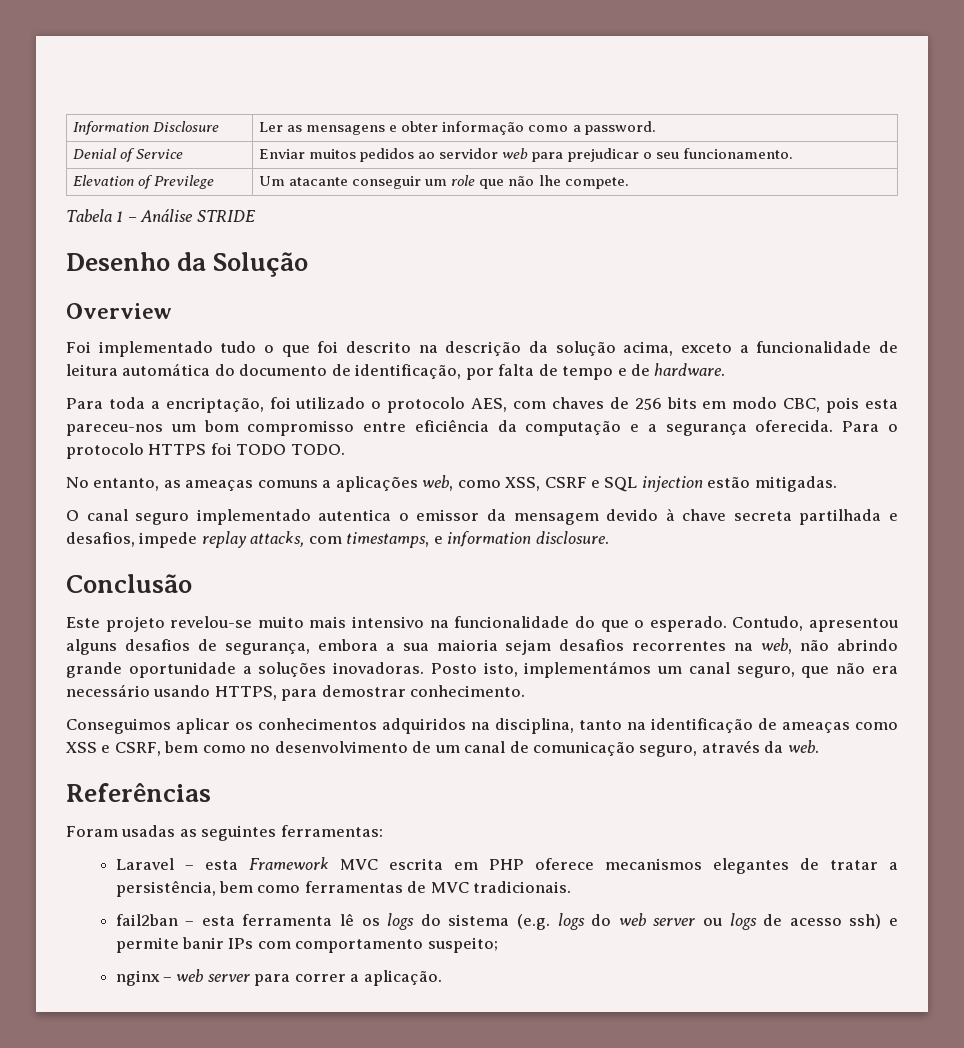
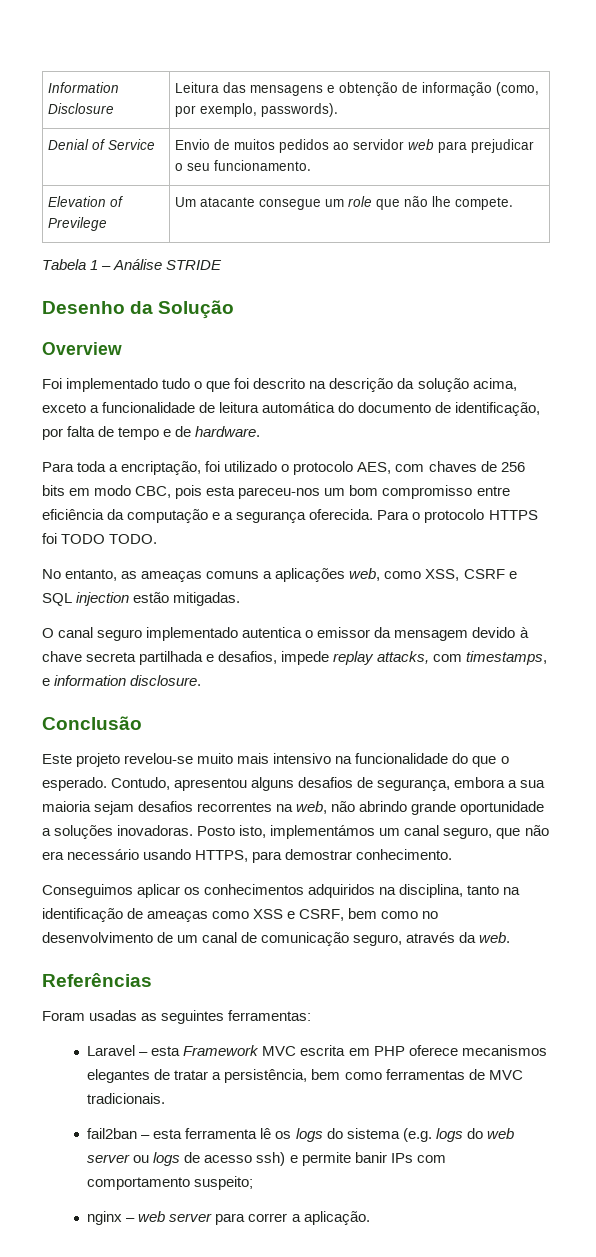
[259,121,656,135] Ler as mensagens e obter informação como a password. -> [175,82,540,96] [175,103,339,117] Leitura das mensagens e obtenção de informação (como, por exemplo, passwords).
[259,149,306,159] Enviar -> [175,139,231,150] Envio de
[352,176,422,189] conseguir -> [259,199,322,210] consegue

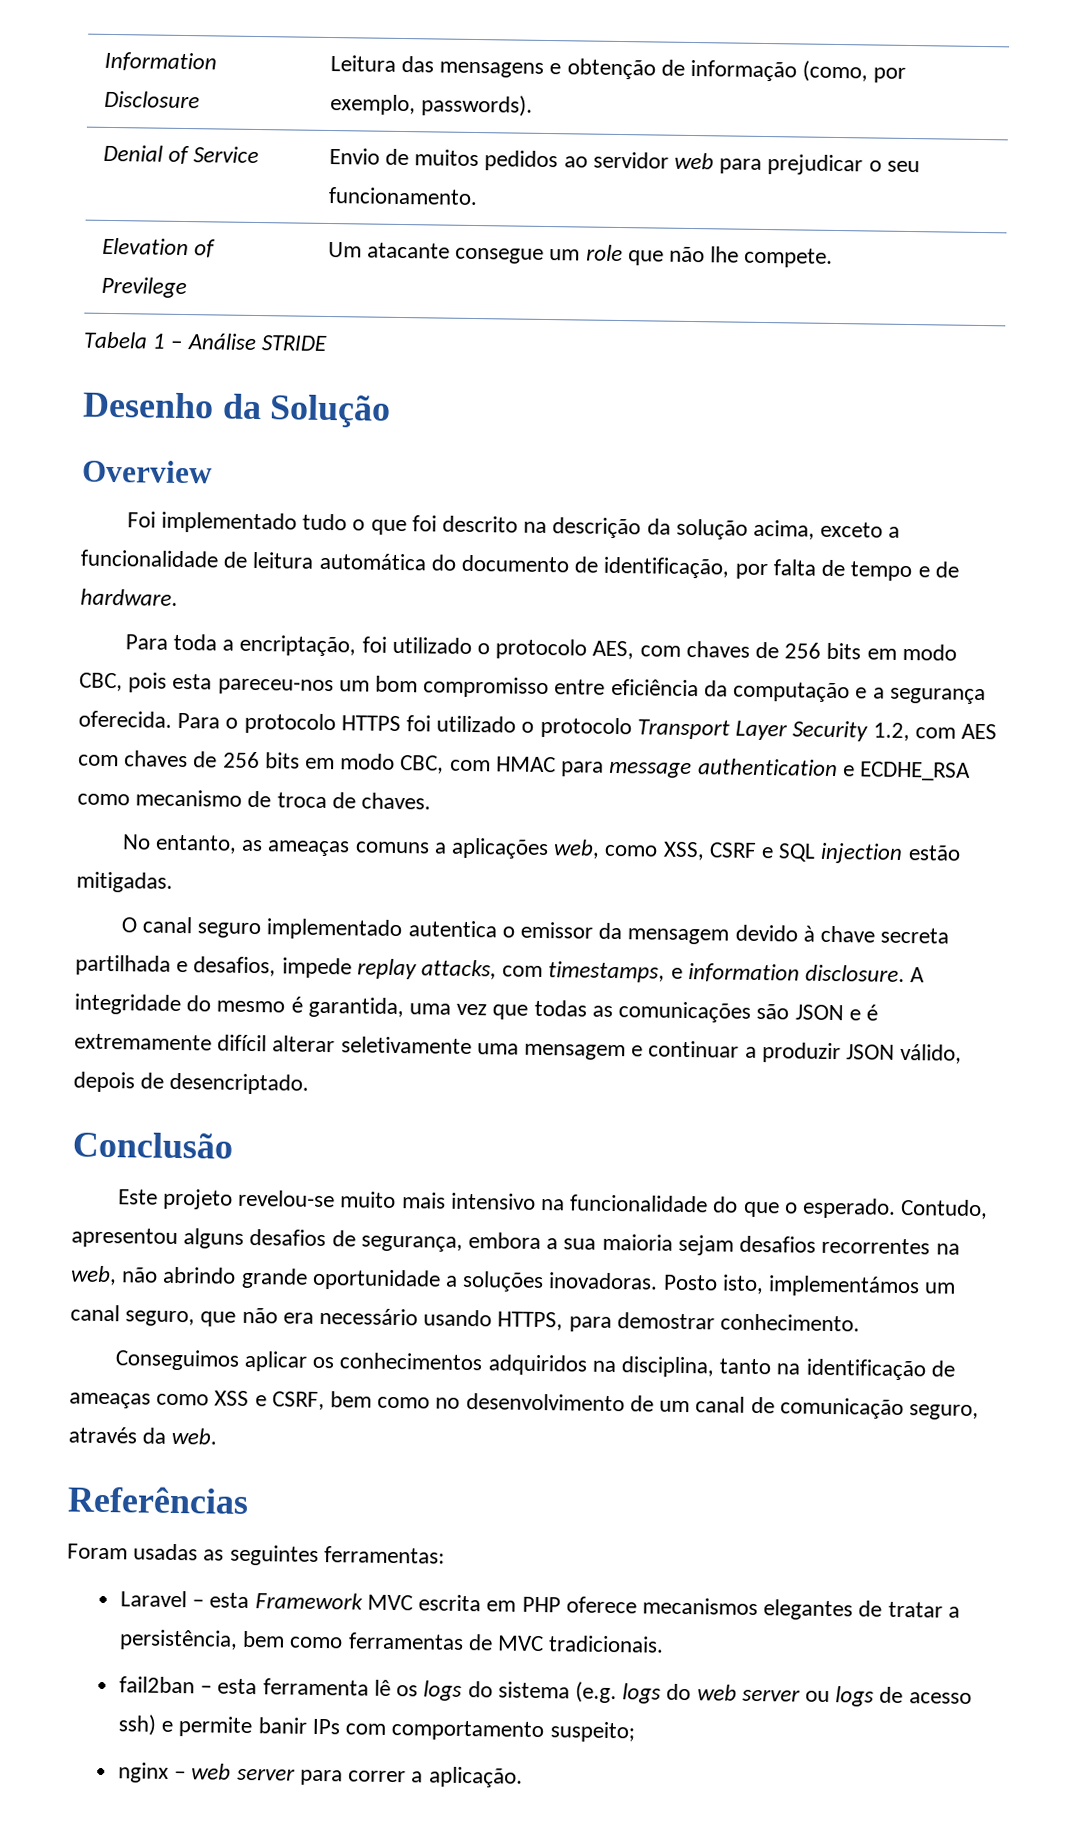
[61,534,158,544] TODO TODO. -> [436,715,997,742] [78,750,971,781] [77,789,432,810] utilizado o protocolo Transport Layer Security 1.2, com AES com chaves de 256 bits em modo CBC, com HMAC para message authentication e ECDHE_RSA como mecanismo de troca de chaves.
(202, 680) none -> [910,967,926,983] [74,993,878,1023] [74,1033,963,1064] [73,1071,310,1095] A integridade do mesmo é garantida, uma vez que todas as comunicações são JSON e é extremamente difícil alterar seletivamente uma mensagem e continuar a produzir JSON válido, depois de desencriptado.

